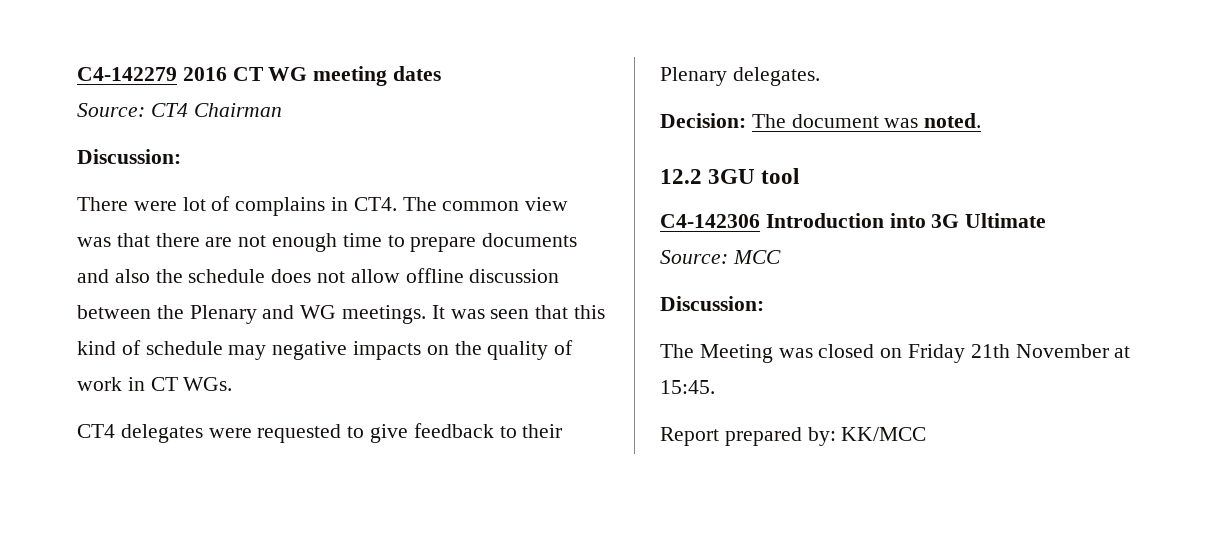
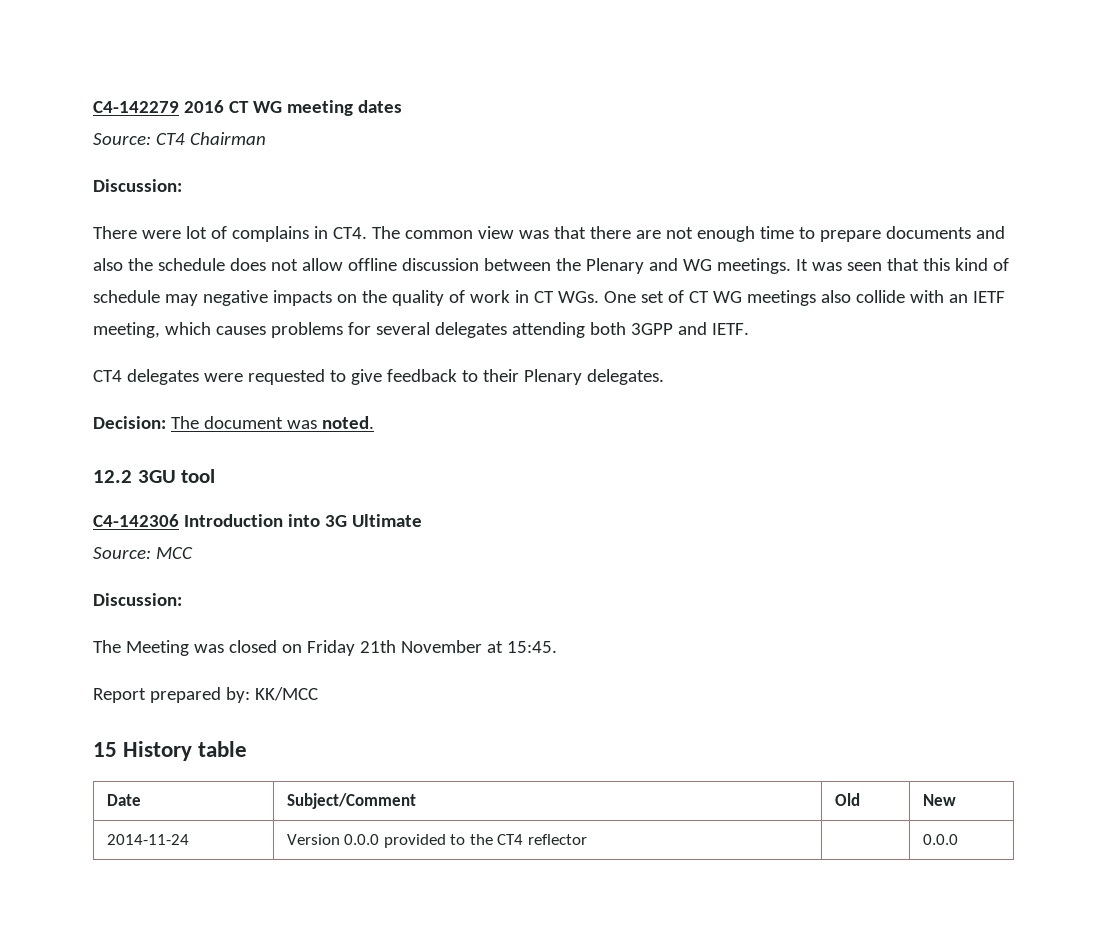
(233, 384) none -> [603,290,1005,306] [93,322,749,338] One set of CT WG meetings also collide with an IETF meeting, which causes problems for several delegates attending both 3GPP and IETF.
(927, 434) none -> [93,741,248,761] [106,794,141,806] [286,793,416,809] [834,793,860,806] [922,794,956,806] [106,834,189,845] [286,834,587,848] [922,834,958,845] // 15 History table // Date | Subject/Comment | Old | New // 2014-11-24 | Version 0.0.0 provided to the CT4 reflector | | 0.0.0

